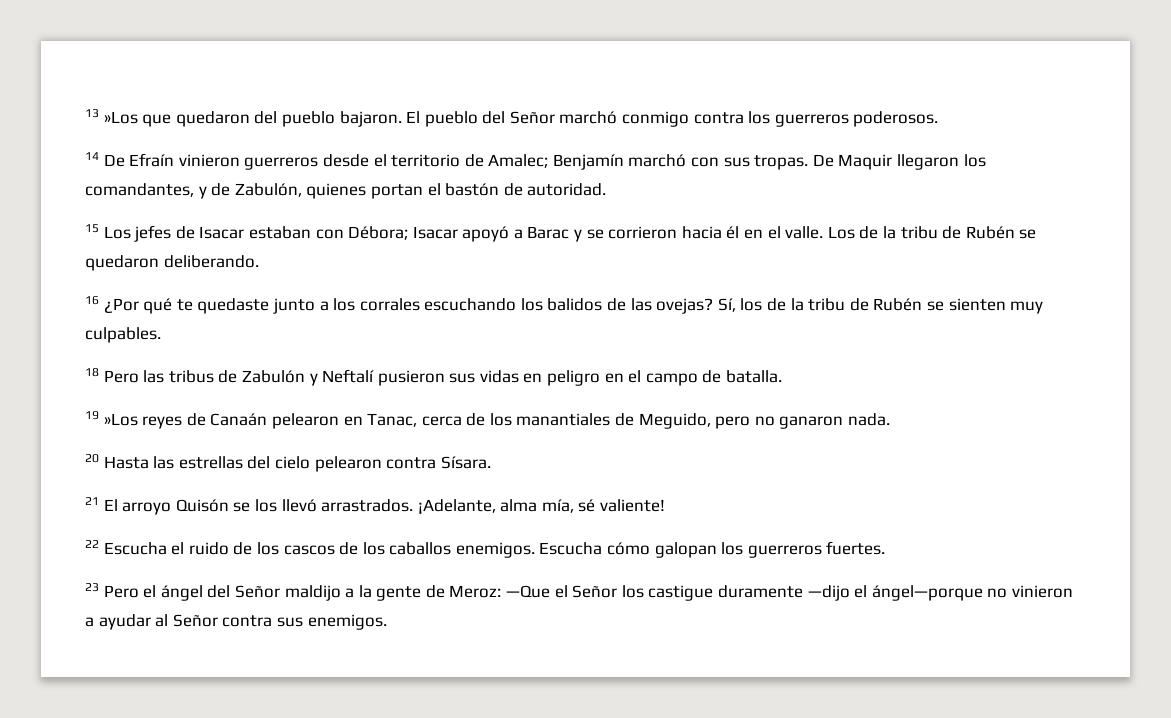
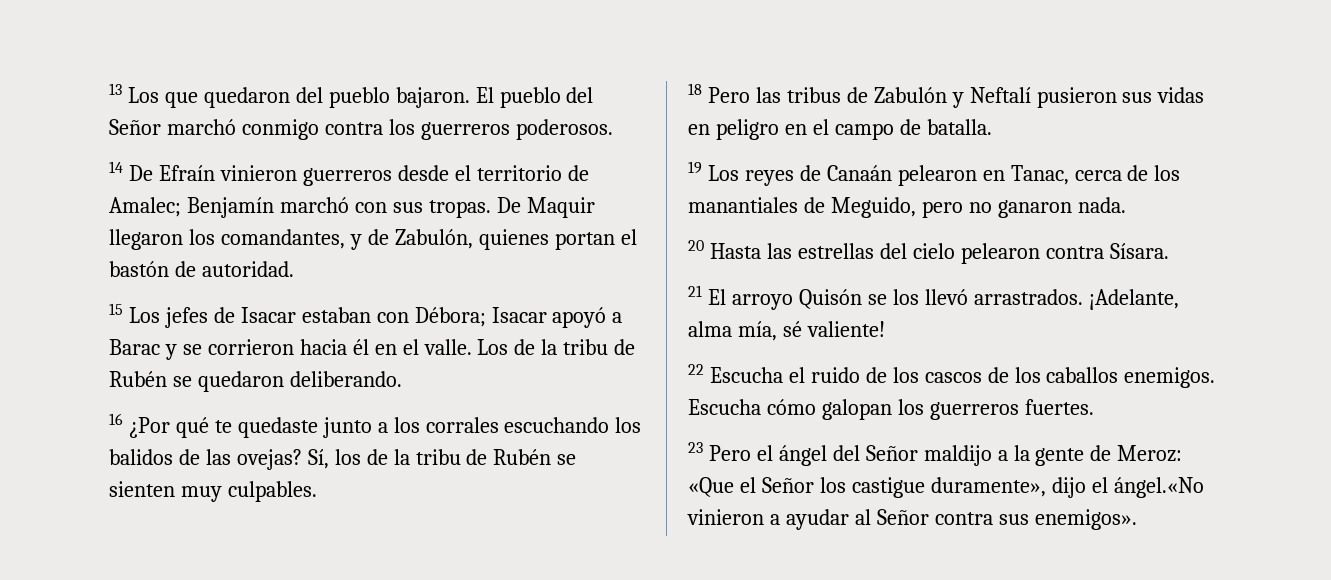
[103,111,138,124] »Los -> [127,87,159,103] Los
[103,413,138,426] »Los -> [707,165,739,181] Los
[506,585,551,598] —Que -> [688,477,734,497] «Que
[718,585,1008,601] duramente —dijo el ángel—porque no -> [930,477,1204,498] duramente», dijo el ángel.«No
[307,614,387,630] enemigos. -> [1034,509,1137,530] enemigos».

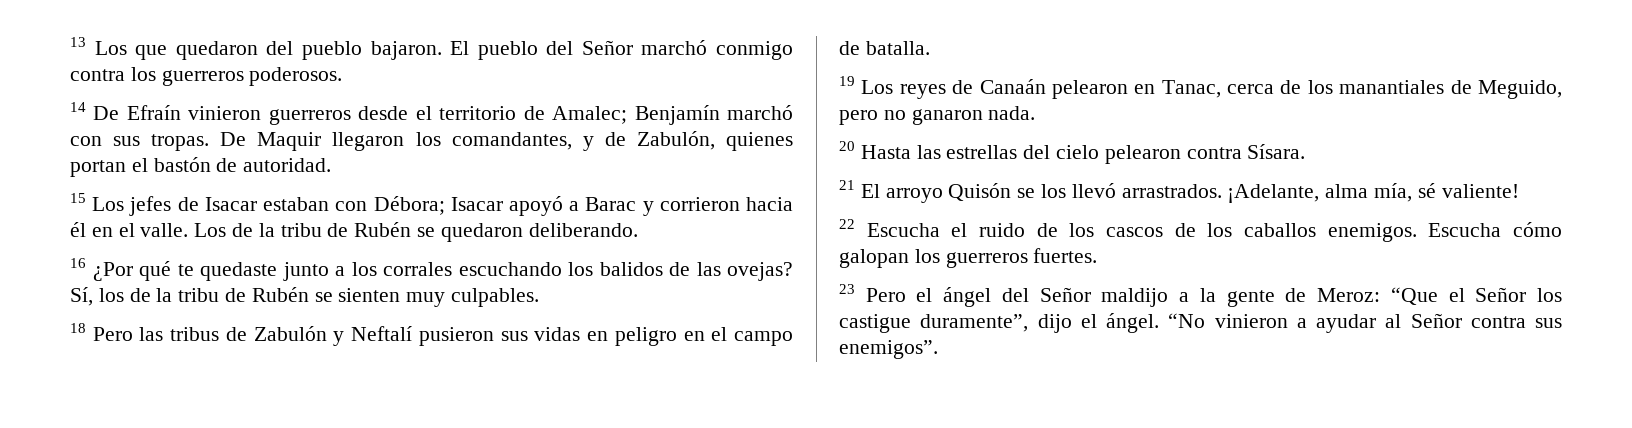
[182,344,202,355] se -> (654, 208) none
[688,477,734,497] «Que -> [1390,287,1438,305] “Que
[930,477,1046,497] duramente», -> [920,314,1029,332] duramente”,
[1113,477,1204,498] ángel.«No -> [1106,313,1206,333] ángel. “No
[1034,509,1137,530] enemigos». -> [839,340,938,359] enemigos”.

